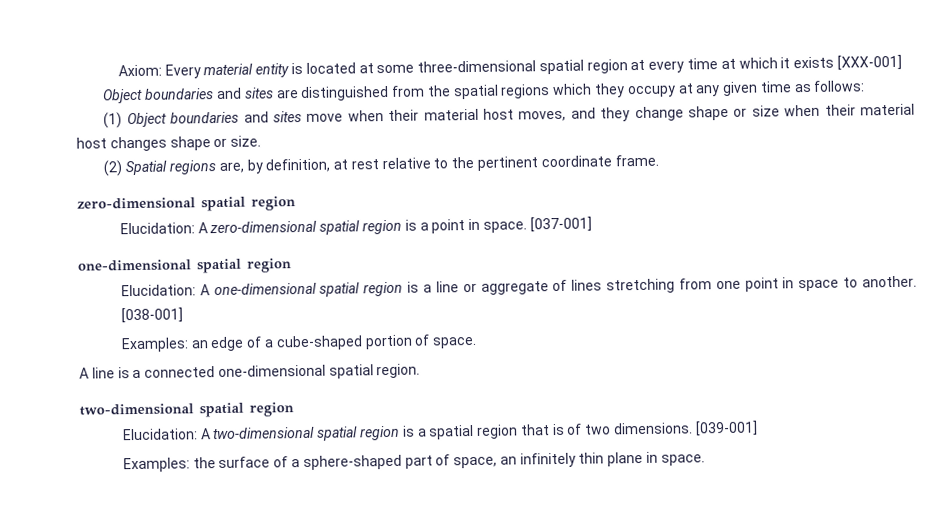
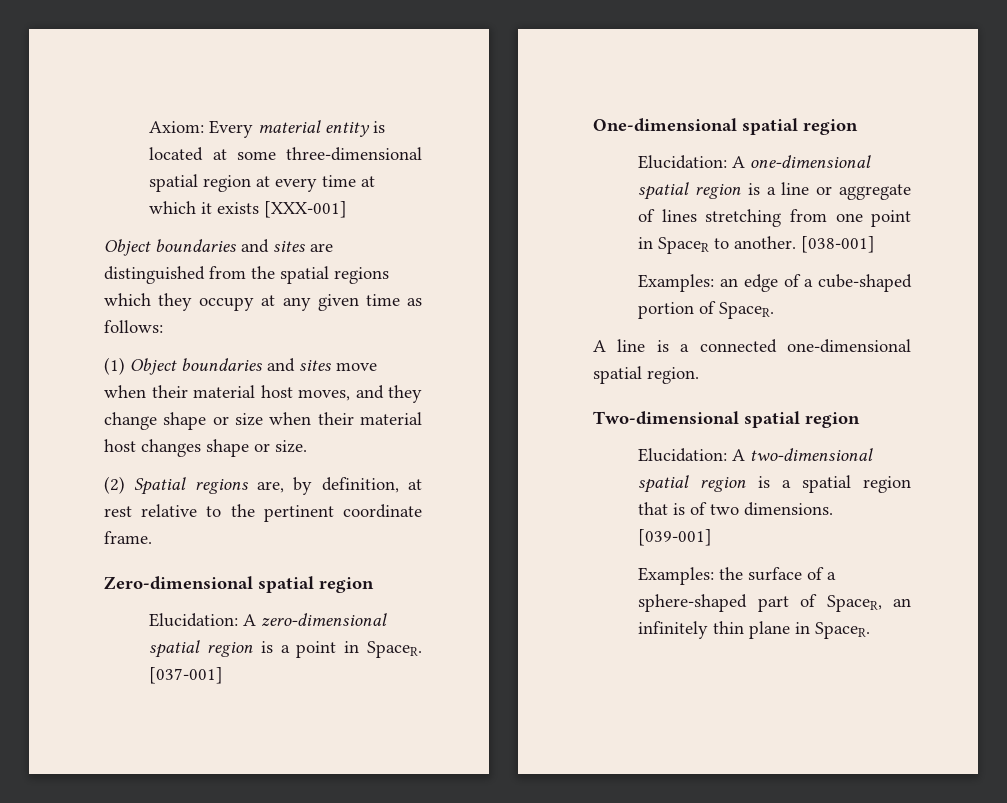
[77,197,196,210] zero-dimensional -> [104,576,253,590] Zero-dimensional
[482,221,527,233] space. -> [367,641,422,658] SpaceR.
[78,259,192,272] one-dimensional -> [593,118,737,132] One-dimensional
[798,279,840,292] space -> [658,237,710,254] SpaceR
[432,336,478,349] space. -> [719,302,775,319] SpaceR.
[79,403,194,416] two-dimensional -> [593,411,739,425] Two-dimensional
[453,456,498,469] space, -> [826,595,882,612] SpaceR,
[660,454,705,466] space. -> [815,622,871,639] SpaceR.

